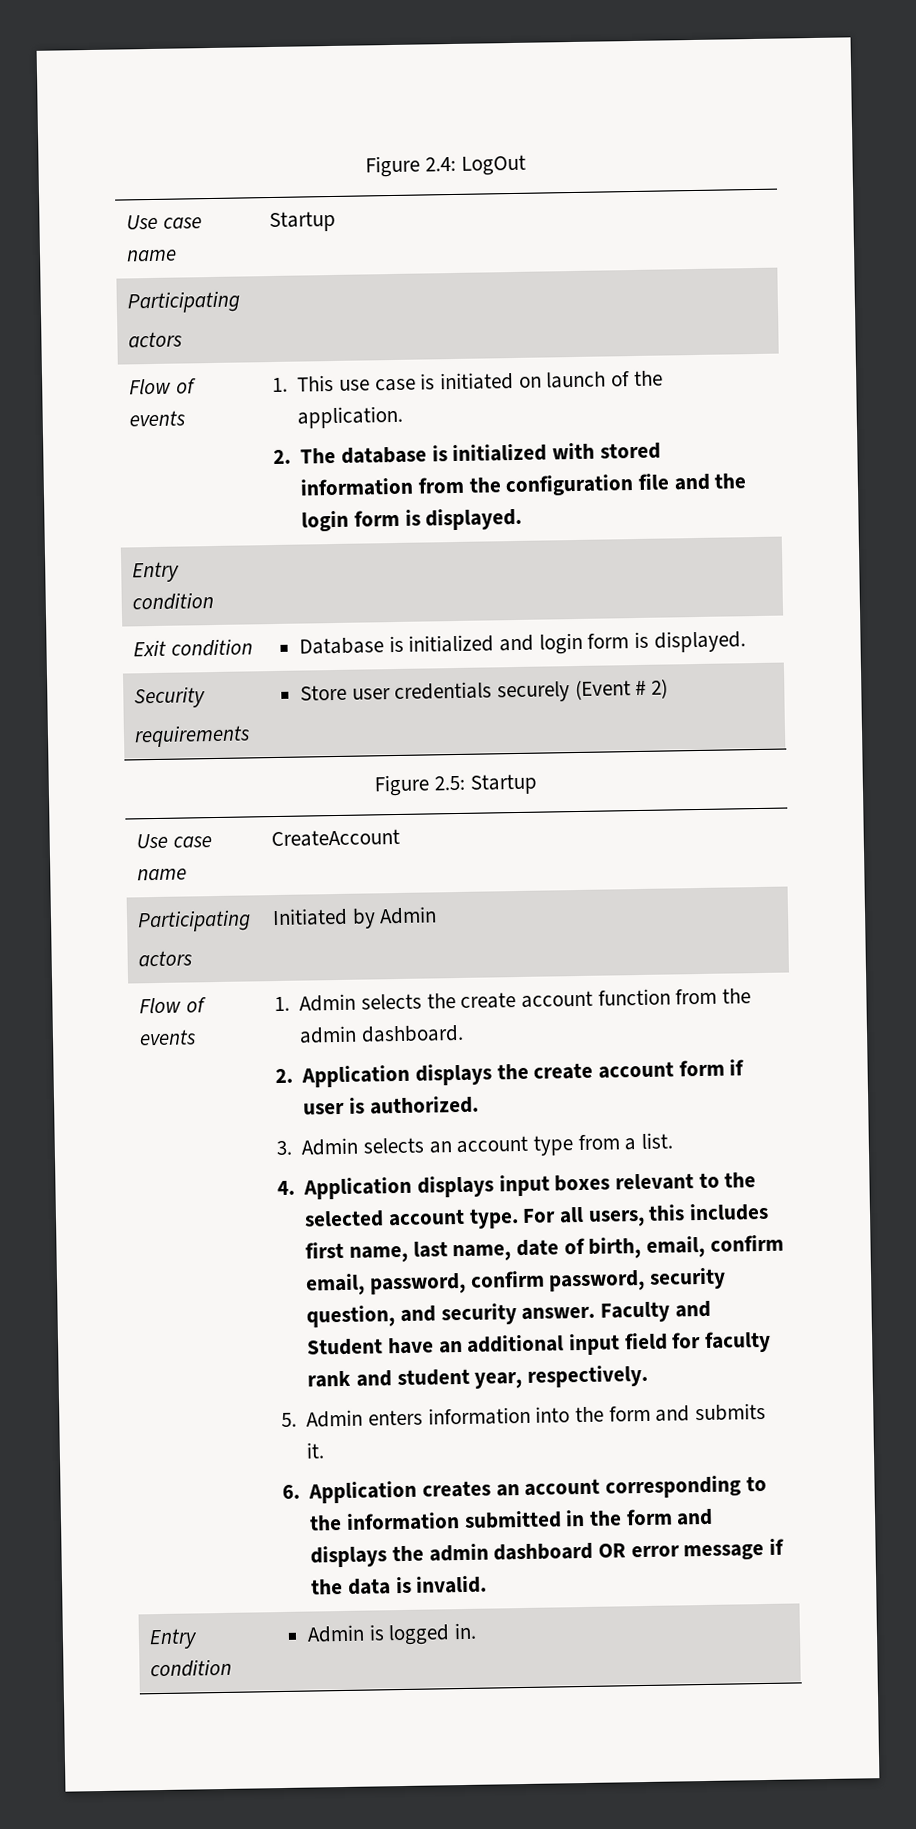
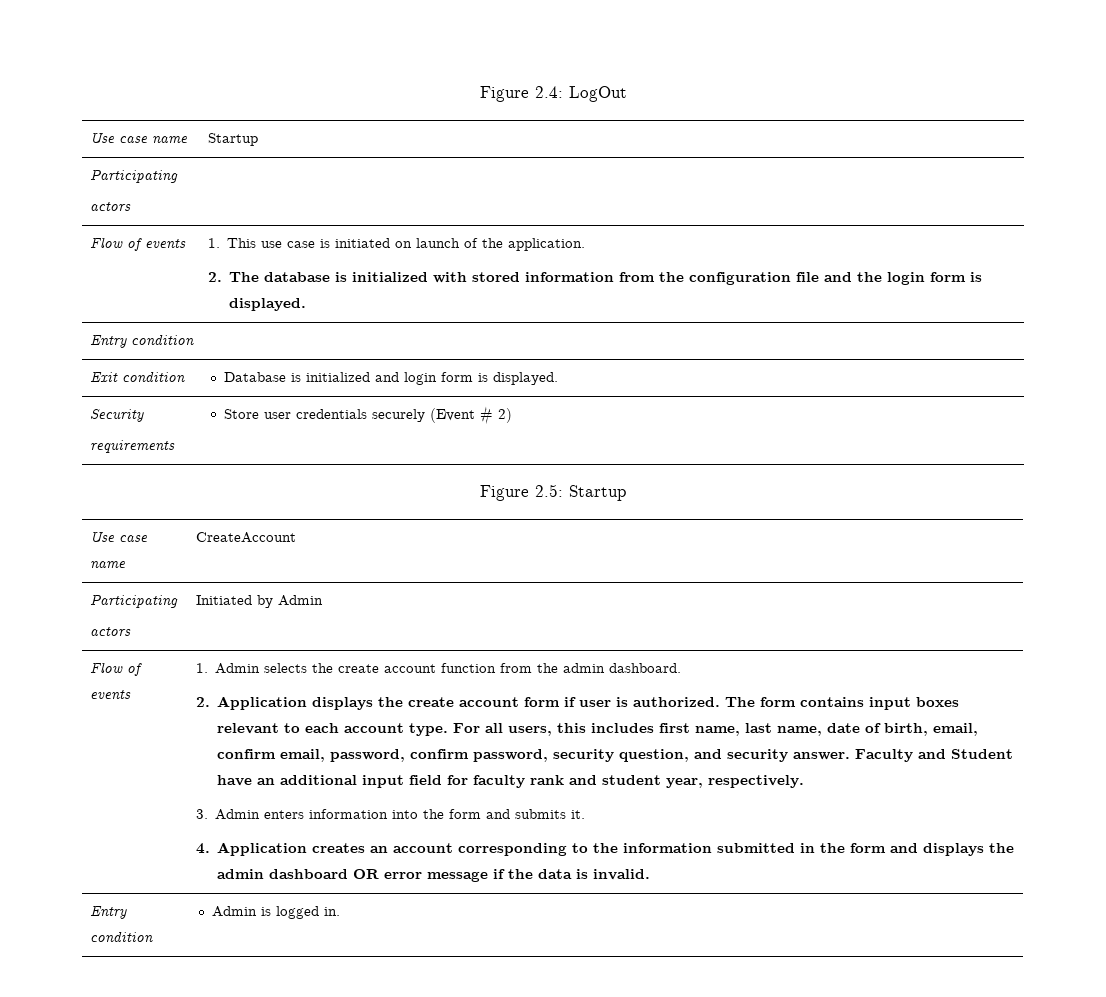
[275,1132,674,1156] [276,1175,495,1200] // 3. Admin selects an account type from a list. // 4. Application displays -> [725,697,865,707] The form contains
[724,1172,757,1188] [304,1210,385,1228] the selected -> [305,723,340,733] each
[280,1412,297,1428] 5. -> [195,809,208,819] 3.
[281,1484,300,1500] 6. -> [195,843,210,854] 4.

